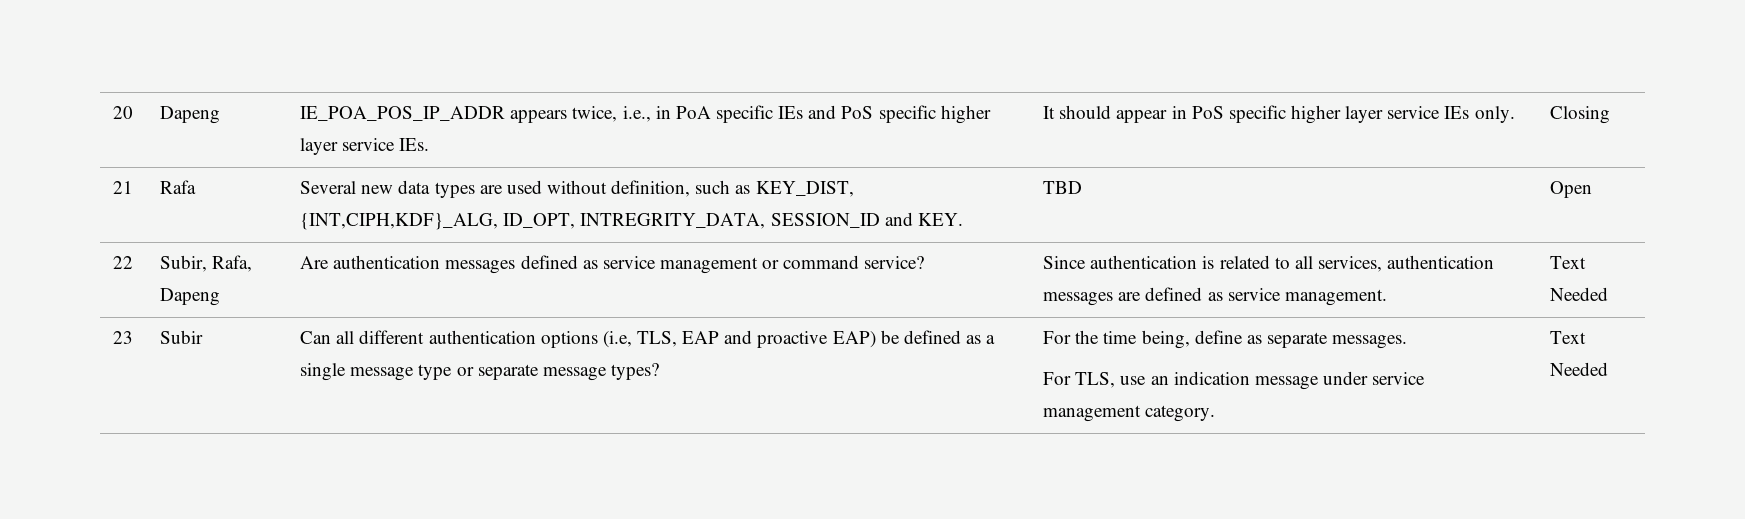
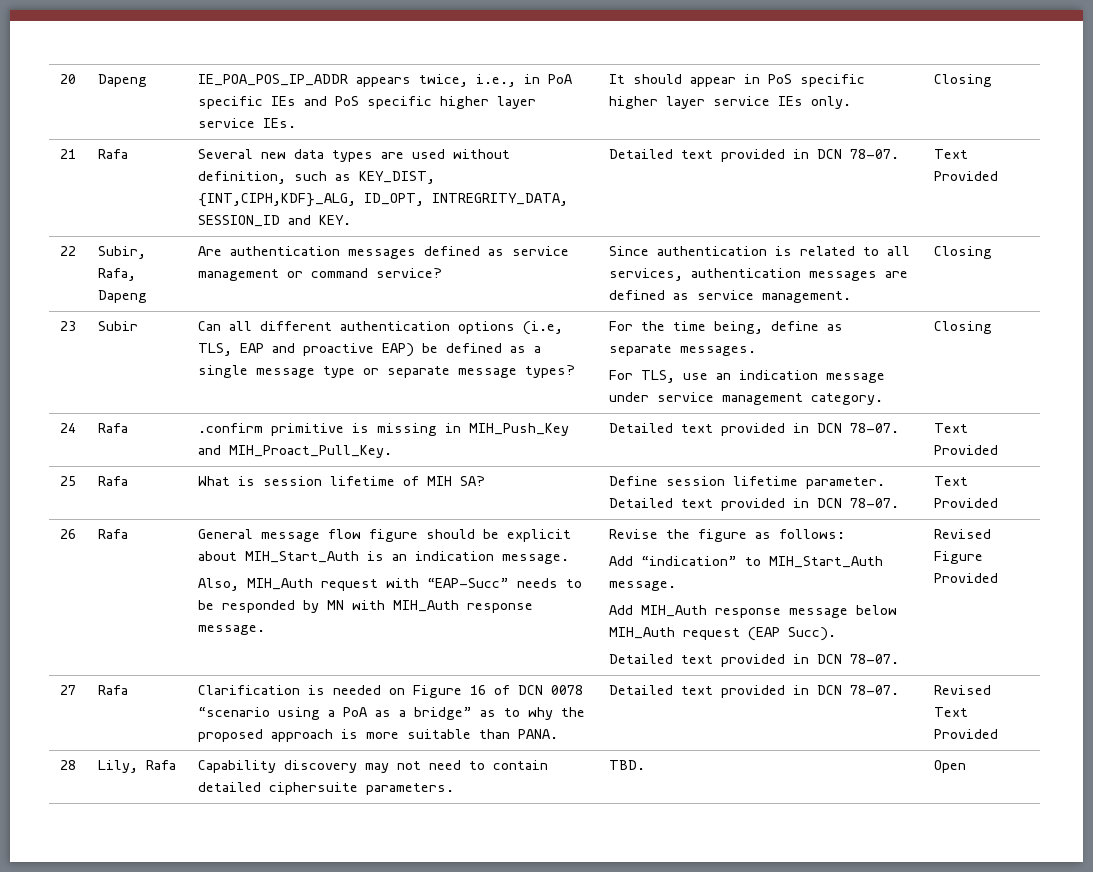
[1043,181,1083,194] [1550,181,1593,198] TBD | Open -> [608,149,899,162] [933,149,968,159] [933,171,998,181] Detailed text provided in DCN 78-07. | Text Provided
[1550,256,1587,269] [1550,287,1609,301] Text Needed -> [933,246,992,259] Closing
[1550,331,1587,344] [1550,362,1609,376] Text Needed -> [933,321,992,334] [59,423,76,433] [97,423,128,433] [197,423,569,436] [197,445,392,458] [608,423,899,436] [933,423,968,433] [933,445,998,455] [59,476,76,486] [97,476,128,486] [197,476,485,486] [608,476,885,489] [608,498,899,511] [933,476,968,486] [933,498,998,508] [59,529,76,539] [97,529,128,539] [197,529,571,542] [197,551,569,564] [197,578,582,591] [197,600,533,613] [197,625,265,635] [608,529,845,542] [608,556,883,568] [608,581,676,591] [608,605,897,618] [608,627,836,641] [608,654,899,667] [933,529,991,539] [933,551,983,564] [933,573,998,583] [59,685,76,695] [97,685,128,695] [197,685,583,698] [197,707,585,720] [197,729,558,742] [608,685,899,698] [933,685,991,695] [933,707,968,717] [933,729,998,739] [59,760,76,770] [97,760,176,773] [197,760,548,773] [197,782,454,795] [608,760,645,770] [933,760,966,773] Closing // 24 | Rafa | .confirm primitive is missing in MIH_Push_Key and MIH_Proact_Pull_Key. | Detailed text provided in DCN 78-07. | Text Provided // 25 | Rafa | What is session lifetime of MIH SA? | Define session lifetime parameter. Detailed text provided in DCN 78-07. | Text Provided // 26 | Rafa | General message flow figure should be explicit about MIH_Start_Auth is an indication message. // Also, MIH_Auth request with “EAP-Succ” needs to be responded by MN with MIH_Auth response message. | Revise the figure as follows: // Add “indication” to MIH_Start_Auth message. // Add MIH_Auth response message below MIH_Auth request (EAP Succ). // Detailed text provided in DCN 78-07. | Revised Figure Provided // 27 | Rafa | Clarification is needed on Figure 16 of DCN 0078 “scenario using a PoA as a bridge” as to why the proposed approach is more suitable than PANA. | Detailed text provided in DCN 78-07. | Revised Text Provided // 28 | Lily, Rafa | Capability discovery may not need to contain detailed ciphersuite parameters. | TBD. | Open

